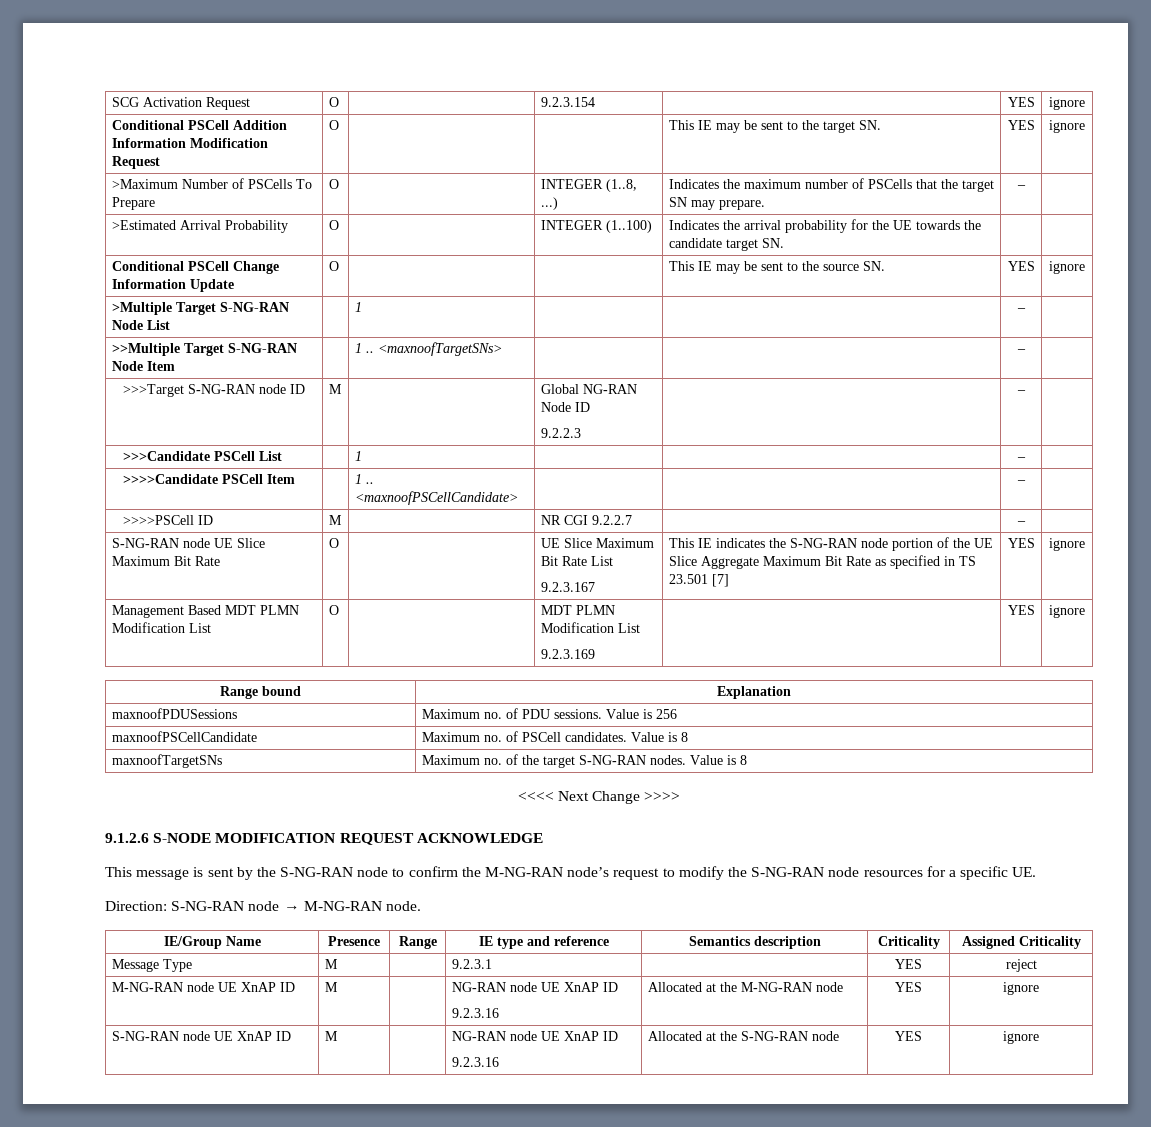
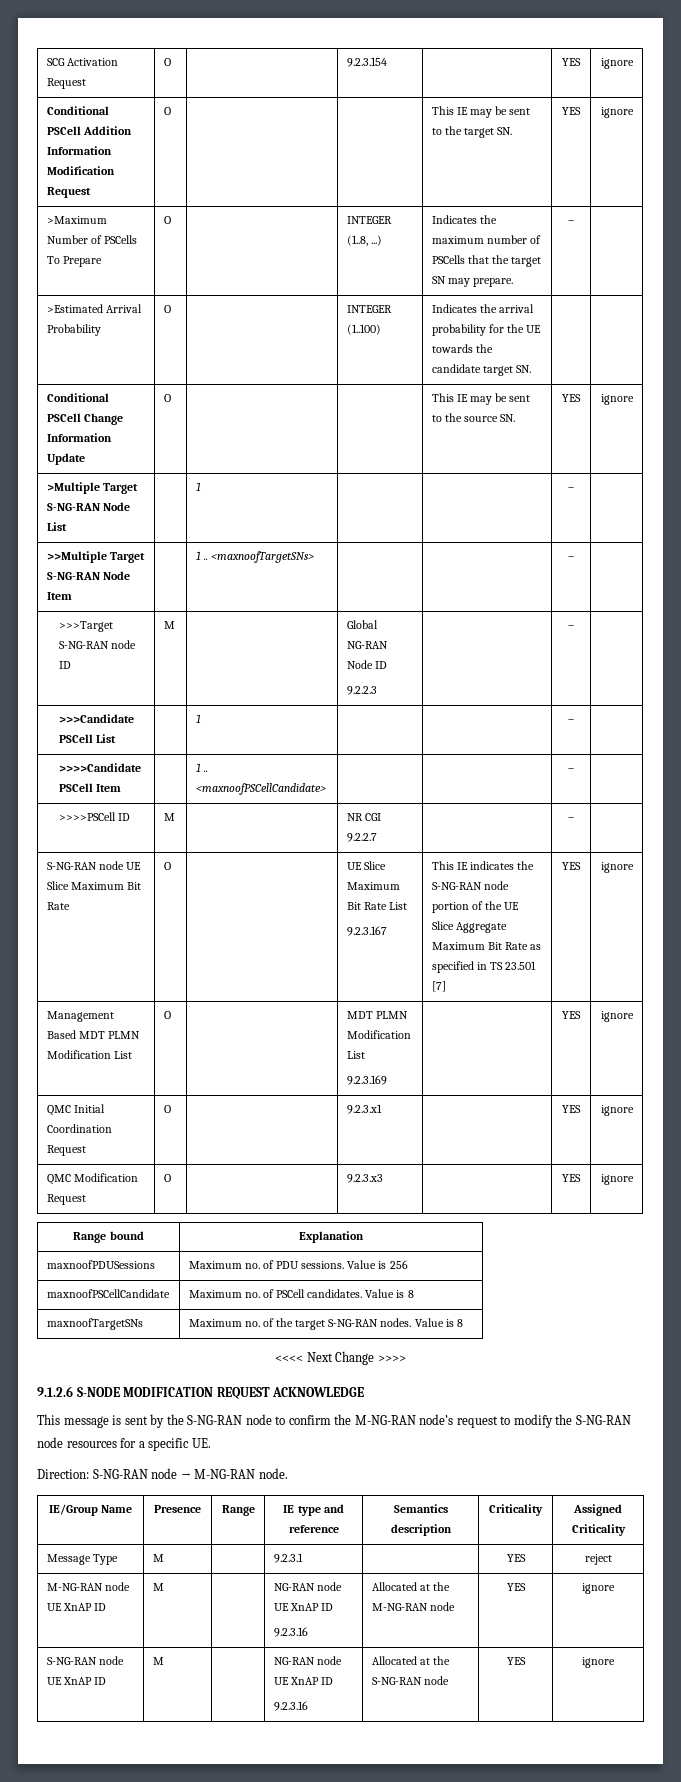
(1085, 611) none -> [46,1104,105,1116] [46,1124,112,1133] [46,1145,86,1156] [163,1105,171,1113] [346,1104,382,1114] [562,1105,581,1113] [600,1105,634,1116] [46,1173,138,1185] [46,1194,86,1205] [163,1174,171,1182] [346,1174,383,1183] [562,1174,581,1182] [600,1174,634,1185] // QMC Initial Coordination Request | O | | 9.2.3.x1 | | YES | ignore // QMC Modification Request | O | | 9.2.3.x3 | | YES | ignore

